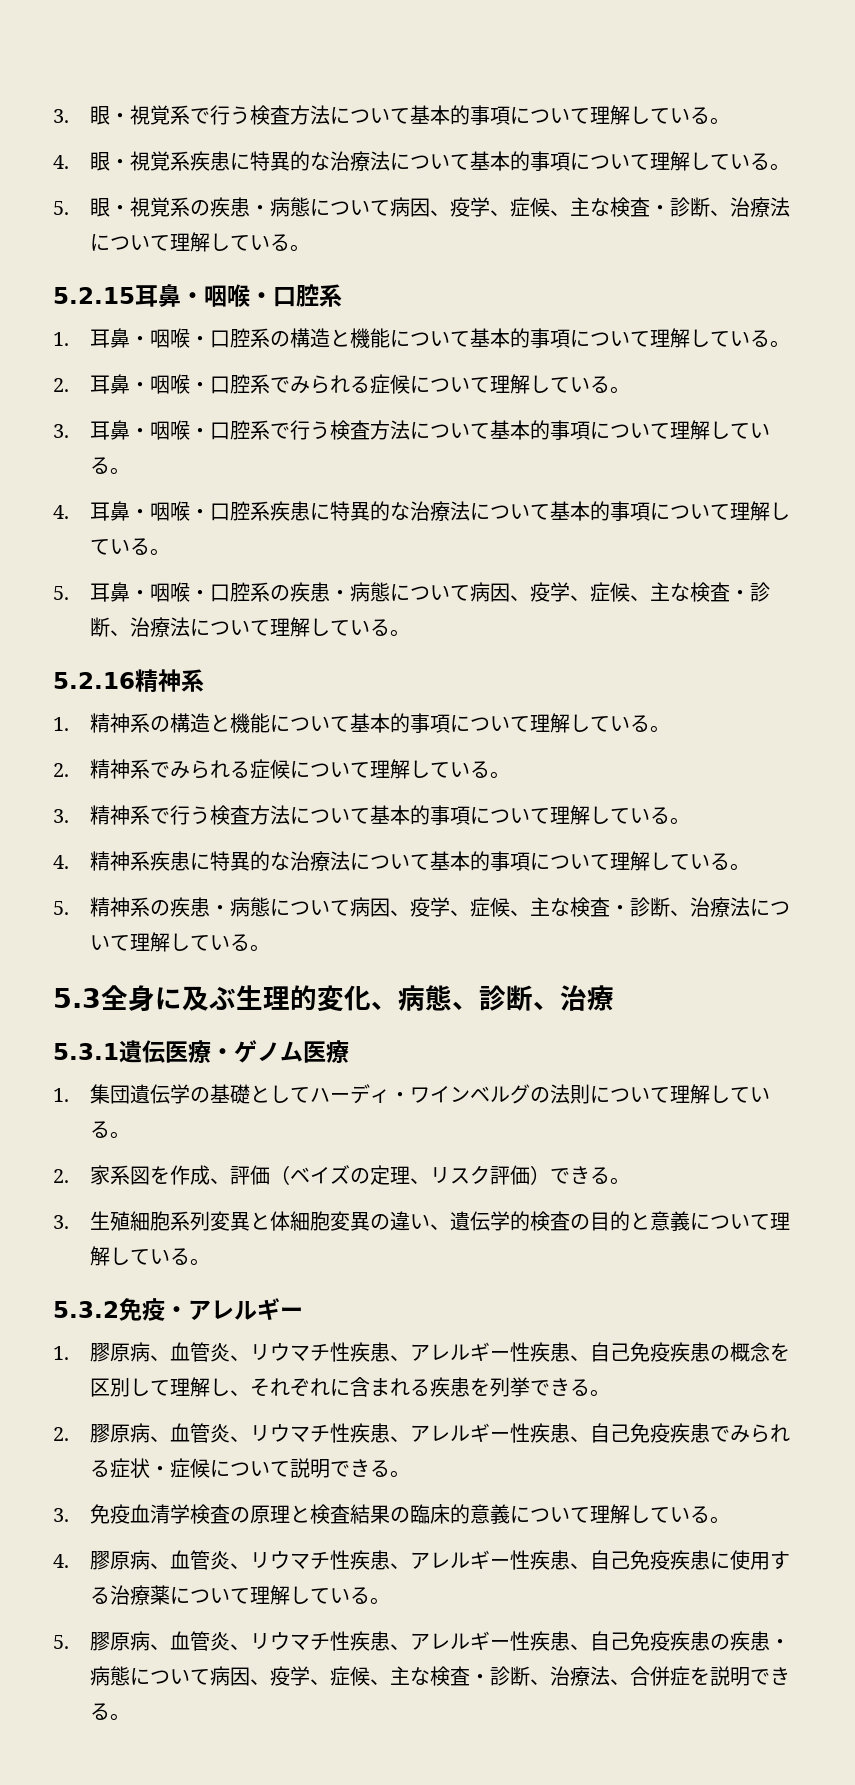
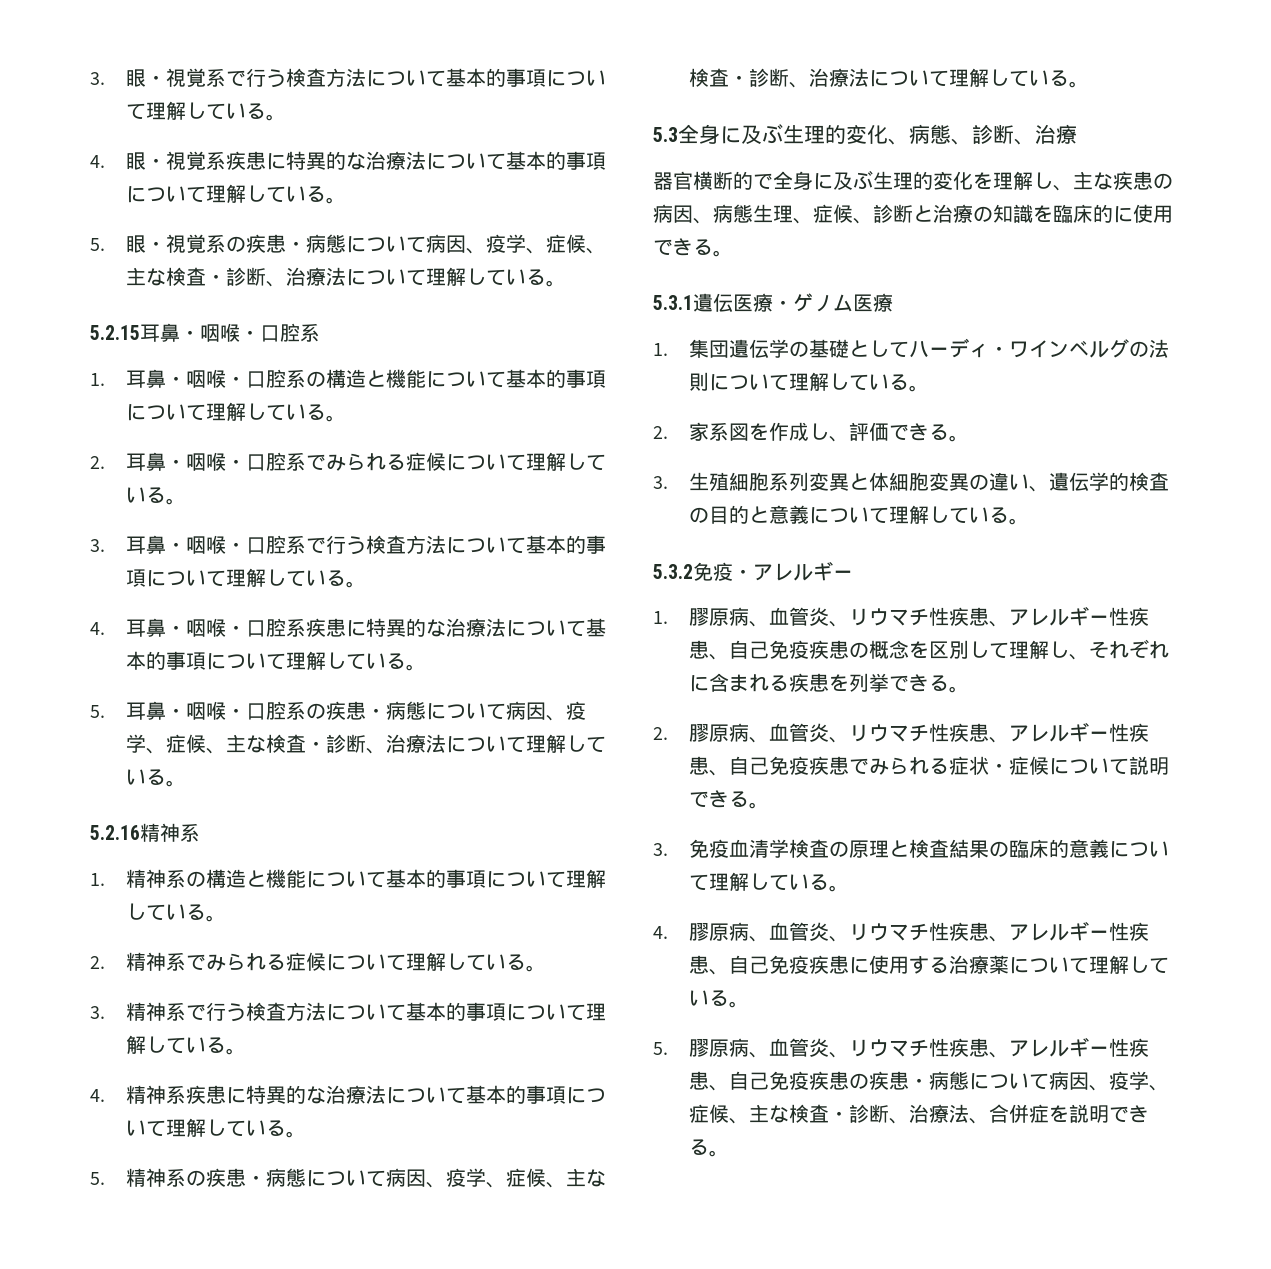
(614, 998) none -> [653,170,1173,191] [653,204,1173,224] [653,238,733,257] // 器官横断的で全身に及ぶ生理的変化を理解し、主な疾患の病因、病態生理、症候、診断と治療の知識を臨床的に使用できる。
[209,1165,550,1185] 、評価（ベイズの定理、リスク評価） -> [809,422,890,442] し、評価

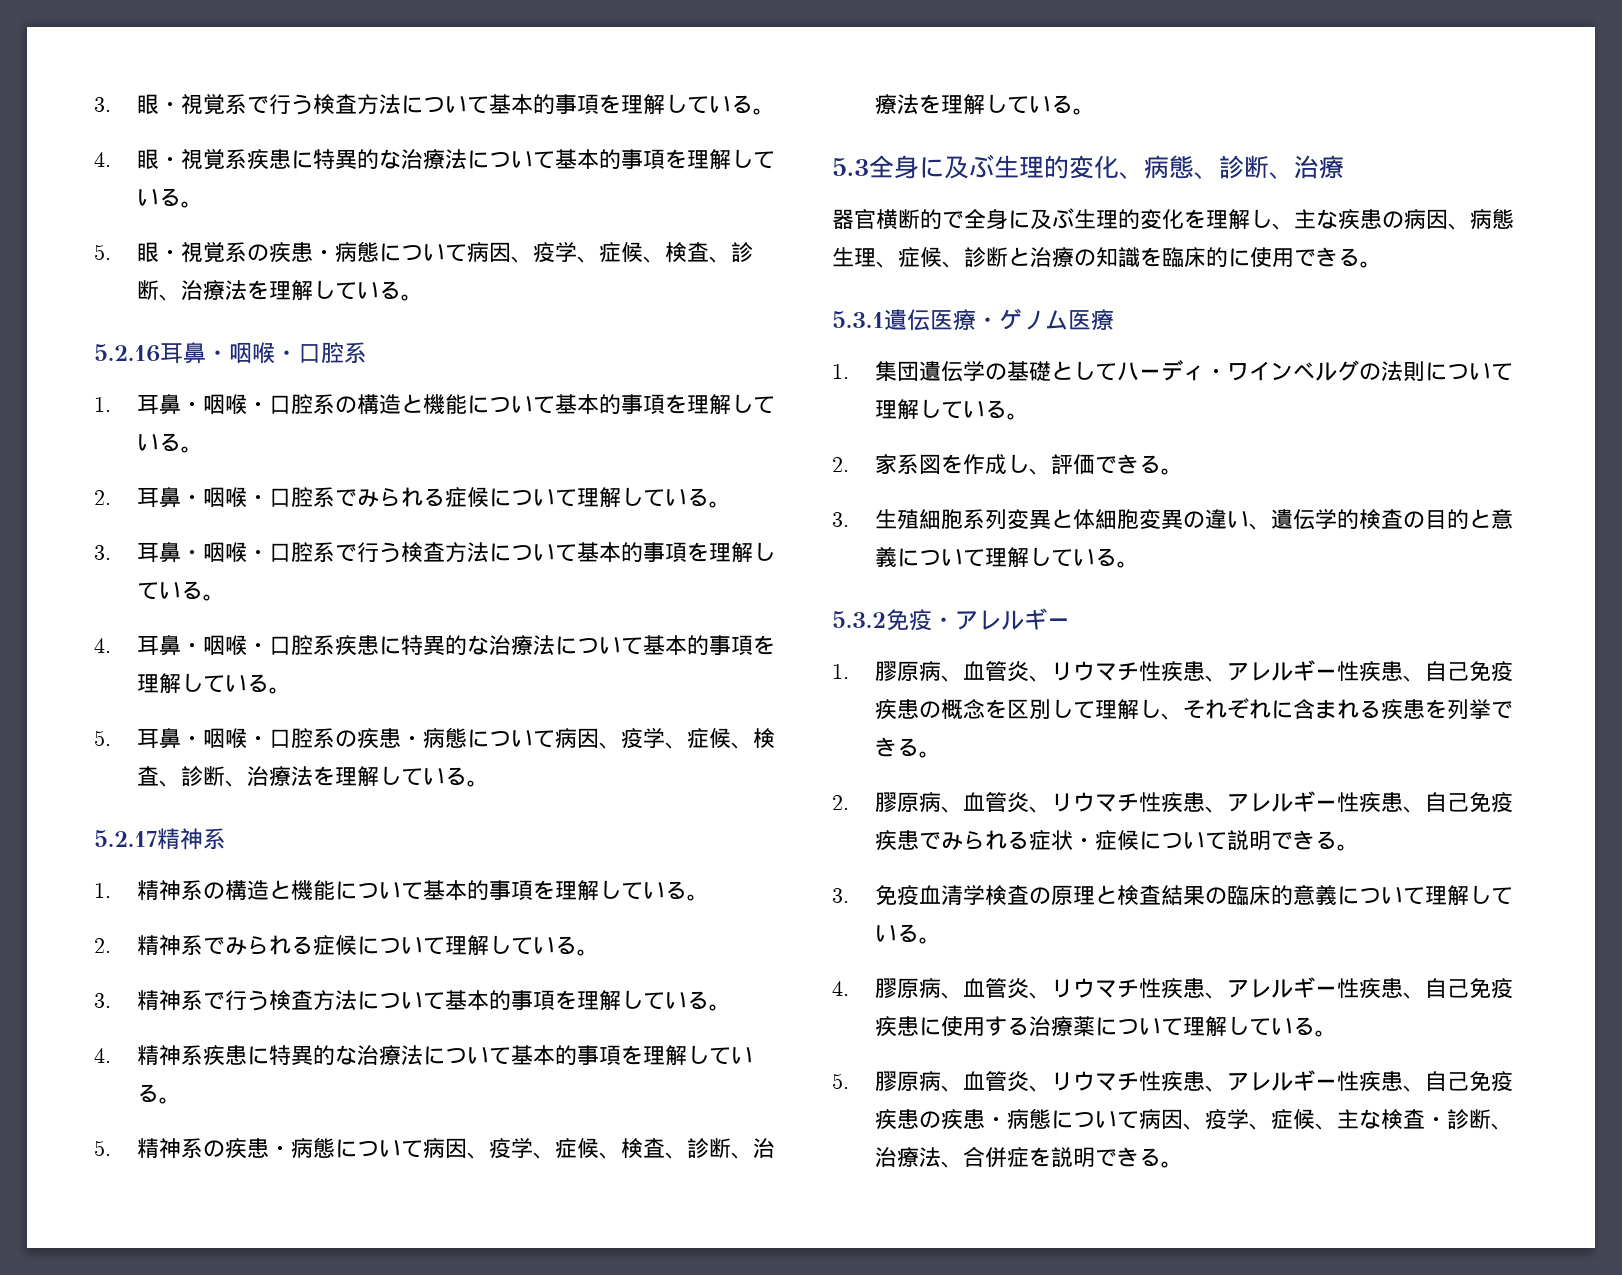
[546,70,607,87] [126,103,147,120] について -> [598,94,621,114] を
[126,186,207,203] について -> [664,149,687,169] を
[126,267,567,287] [90,325,140,340] 主な検査・診断、治療法について理解している。 // 5.2.15 -> [664,242,753,263] [136,279,423,301] [94,344,160,362] 検査、診断、治療法を理解している。 // 5.2.16
[126,404,207,421] について -> [664,394,687,414] を
[146,570,227,587] について -> [686,542,709,562] を
[206,653,287,670] について -> [752,635,775,655] を
[226,734,607,754] [126,769,187,787] [90,825,140,840] 主な検査・診断、治療法について理解している。 // 5.2.16 -> [752,728,775,748] [136,765,489,787] [94,830,157,847] 検査、診断、治療法を理解している。 // 5.2.17
[486,871,567,888] について -> [532,880,555,900] を
[506,1004,587,1021] について -> [554,990,577,1010] を
[566,1087,607,1104] [126,1120,167,1137] について -> [620,1045,643,1065] を
[566,1168,607,1187] [689,68,950,88] 主な検査・診断、治療法について -> [620,1138,775,1159] [874,93,941,115] 検査、診断、治療法を

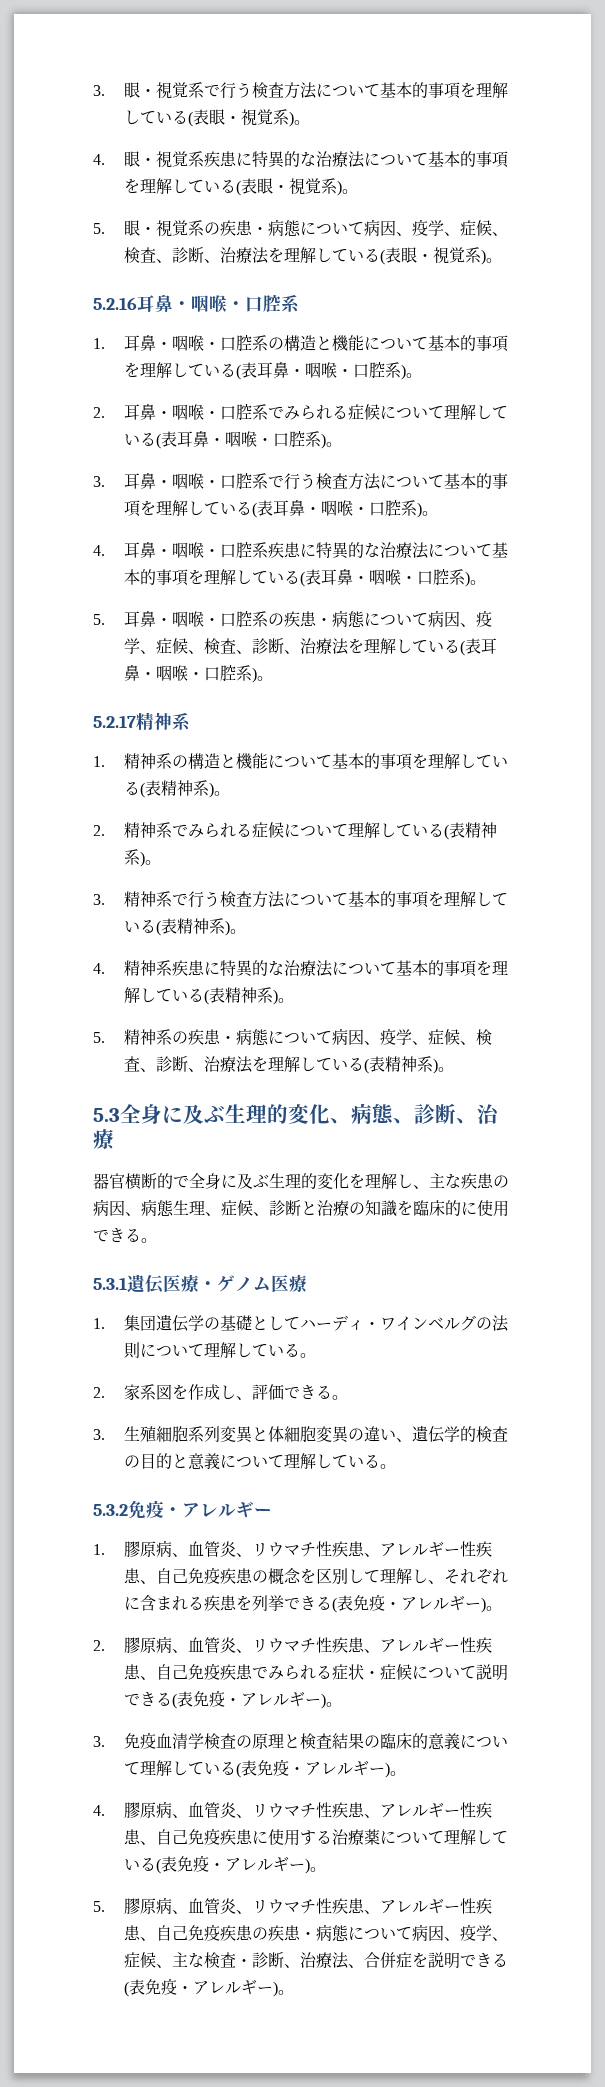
(753, 104) none -> [188,109,295,127] (表眼・視覚系)
(181, 197) none -> [236,178,343,196] (表眼・視覚系)
(401, 290) none -> [380,247,487,265] (表眼・視覚系)
(181, 442) none -> [236,361,407,380] (表耳鼻・咽喉・口腔系)
(709, 497) none -> [156,430,327,449] (表耳鼻・咽喉・口腔系)
(203, 590) none -> [252,499,423,518] (表耳鼻・咽喉・口腔系)
(269, 683) none -> [300,568,471,587] (表耳鼻・咽喉・口腔系)
(467, 776) none -> [460,638,498,656] [124,664,258,683] (表耳鼻・咽喉・口腔系)
(687, 890) none -> [140,780,215,798] (表精神系)
(577, 945) none -> [444,822,498,840] [124,849,146,867] (表精神系)
(709, 1000) none -> [156,918,231,936] (表精神系)
(159, 1093) none -> [204,987,279,1005] (表精神系)
(1073, 104) none -> [364,1056,439,1074] (表精神系)
(919, 747) none -> [332,1594,487,1613] (表免疫・アレルギー)
(1337, 840) none -> [172,1690,327,1709] (表免疫・アレルギー)
(919, 933) none -> [236,1759,391,1778] (表免疫・アレルギー)
(1315, 1026) none -> [156,1855,311,1874] (表免疫・アレルギー)
(1161, 1157) none -> [124,1978,279,1997] (表免疫・アレルギー)

